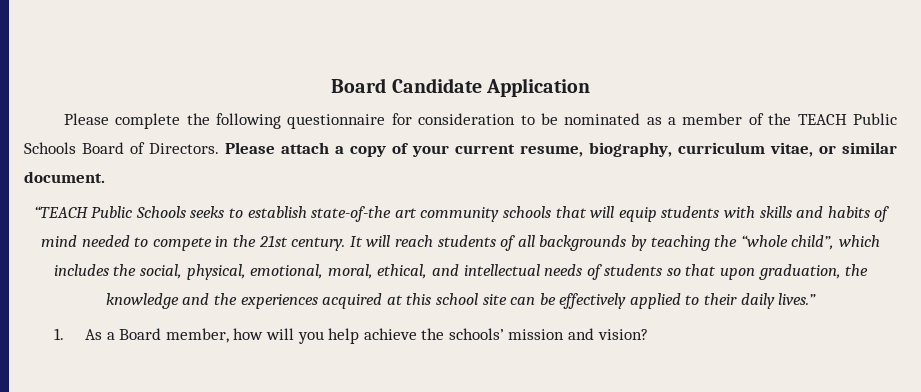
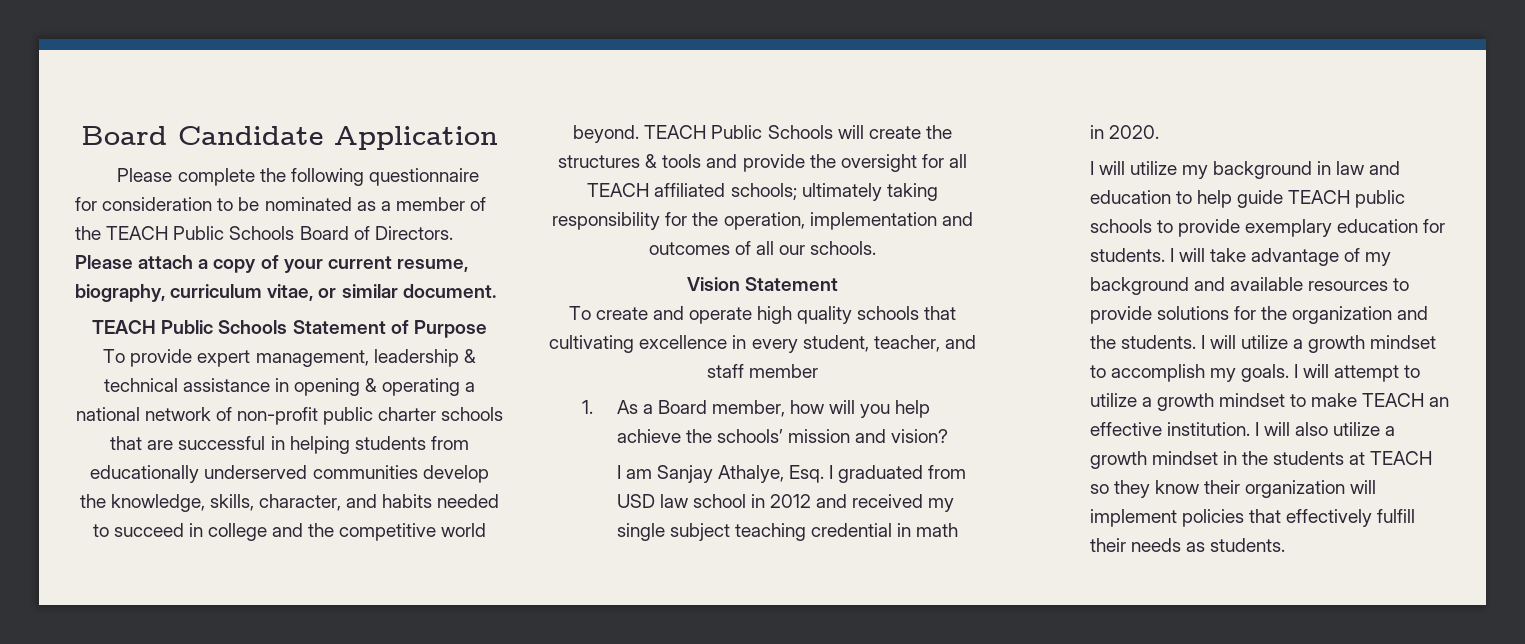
[33,206,890,222] [41,235,880,251] [53,264,869,280] [105,293,817,309] “TEACH Public Schools seeks to establish state-of-the art community schools that will equip students with skills and habits of mind needed to compete in the 21st century. It will reach students of all backgrounds by teaching the “whole child”, which includes the social, physical, emotional, moral, ethical, and intellectual needs of students so that upon graduation, the knowledge and the experiences acquired at this school site can be effectively applied to their daily lives.” -> [92,320,487,338] [103,349,476,367] [103,378,476,396] [75,407,504,425] [110,436,469,454] [90,465,489,483] [79,494,500,512] [92,523,487,541] [573,125,952,143] [557,154,968,172] [587,183,938,201] [552,212,973,230] [648,241,877,255] [686,277,839,291] [568,306,957,324] [549,335,976,353] [706,364,819,378] TEACH Public Schools Statement of Purpose // To provide expert management, leadership & technical assistance in opening & operating a national network of non-profit public charter schools that are successful in helping students from educationally underserved communities develop the knowledge, skills, character, and habits needed to succeed in college and the competitive world beyond. TEACH Public Schools will create the structures & tools and provide the oversight for all TEACH affiliated schools; ultimately taking responsibility for the operation, implementation and outcomes of all our schools. // Vision Statement // To create and operate high quality schools that cultivating excellence in every student, teacher, and staff member
(648, 334) none -> [616,465,967,483] [616,494,955,512] [616,523,959,541] [1089,125,1159,139] [1089,161,1401,179] [1089,190,1406,208] [1089,219,1446,237] [1089,248,1392,266] [1089,277,1410,295] [1089,306,1429,324] [1089,335,1437,353] [1089,364,1421,382] [1089,393,1450,411] [1089,422,1396,436] [1089,451,1433,469] [1089,480,1377,498] [1089,509,1416,527] [1089,538,1285,552] // I am Sanjay Athalye, Esq. I graduated from USD law school in 2012 and received my single subject teaching credential in math in 2020. // I will utilize my background in law and education to help guide TEACH public schools to provide exemplary education for students. I will take advantage of my background and available resources to provide solutions for the organization and the students. I will utilize a growth mindset to accomplish my goals. I will attempt to utilize a growth mindset to make TEACH an effective institution. I will also utilize a growth mindset in the students at TEACH so they know their organization will implement policies that effectively fulfill their needs as students.

